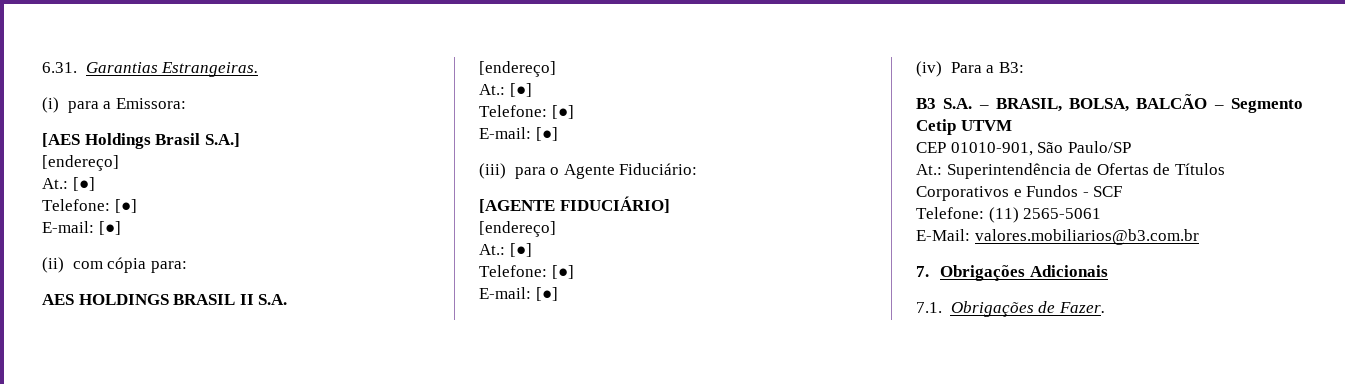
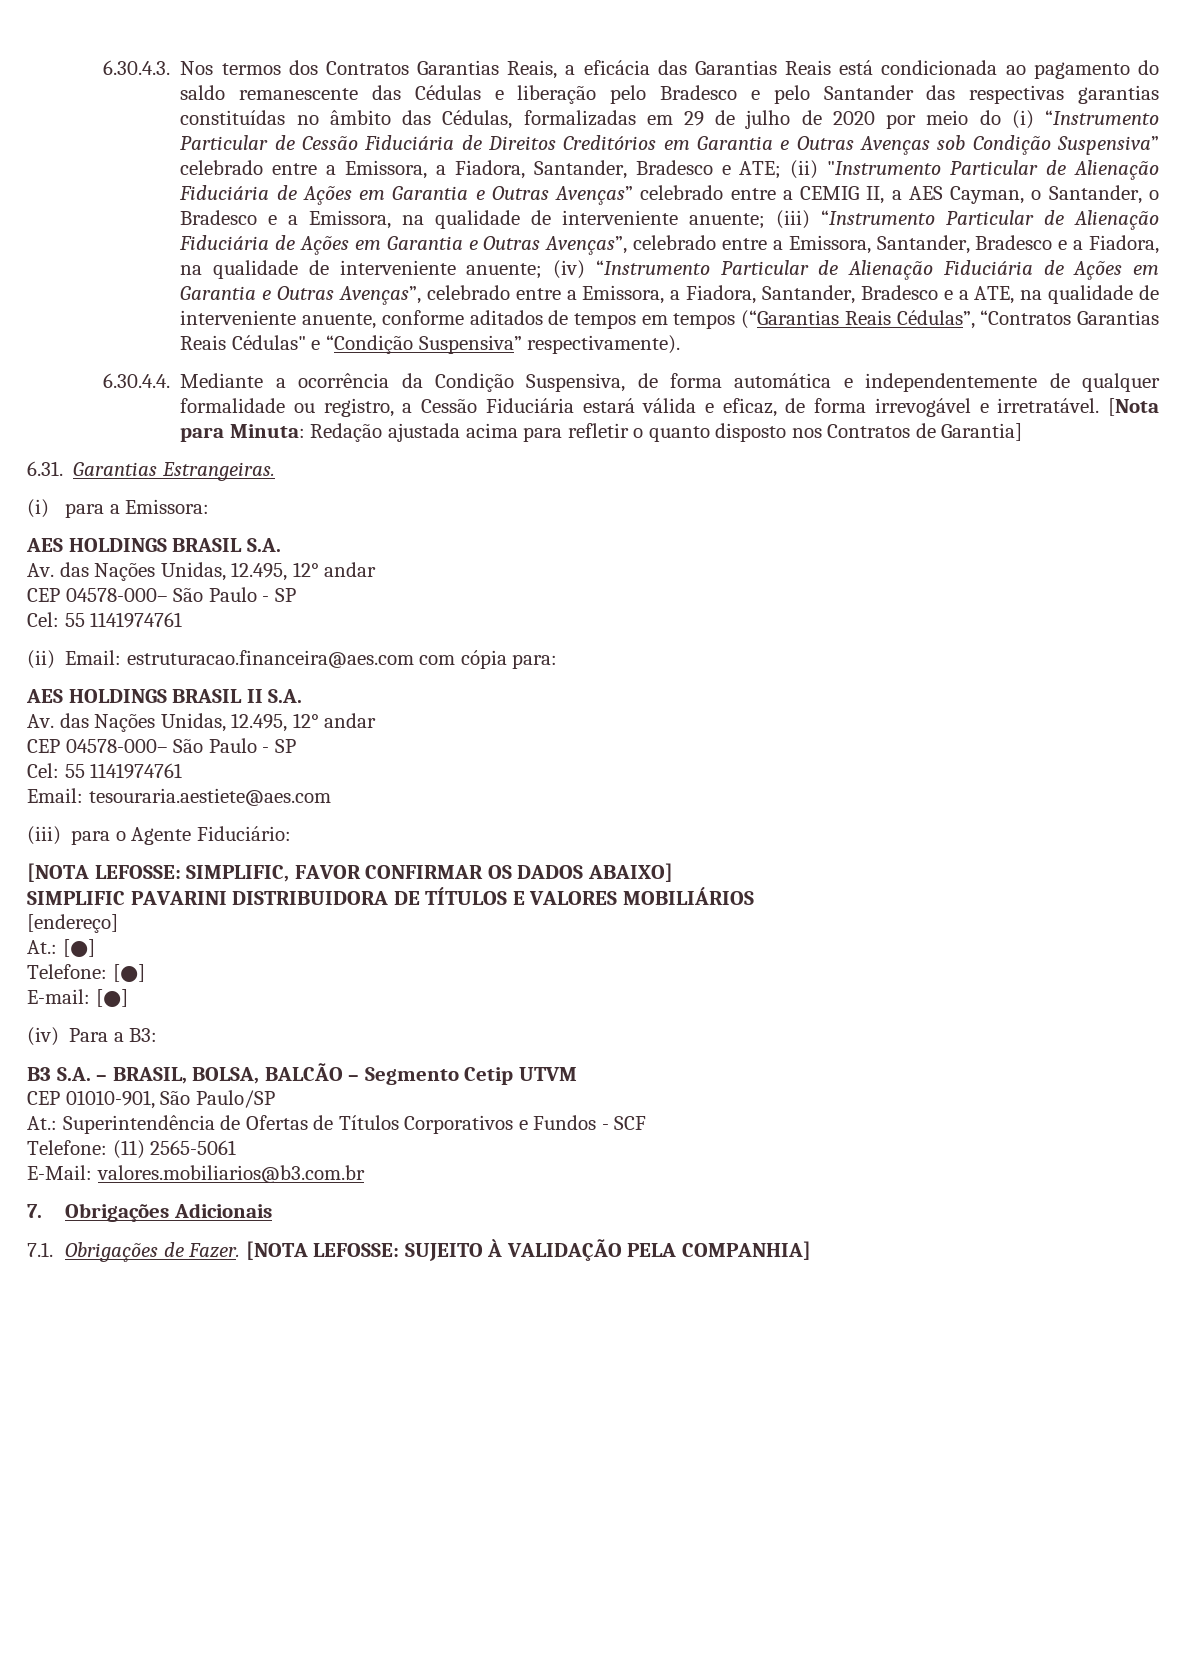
(42, 67) none -> [103,60,1159,79] [180,85,1160,104] [180,110,1160,129] [180,135,1160,155] [180,160,1159,180] [179,185,1160,205] [180,210,1160,230] [179,235,1160,255] [180,260,1159,280] [180,285,1160,305] [180,310,1160,329] [180,335,681,354] [103,373,1161,392] [180,398,1160,417] [180,423,1023,442] 6.30.4.3. Nos termos dos Contratos Garantias Reais, a eficácia das Garantias Reais está condicionada ao pagamento do saldo remanescente das Cédulas e liberação pelo Bradesco e pelo Santander das respectivas garantias constituídas no âmbito das Cédulas, formalizadas em 29 de julho de 2020 por meio do (i) “Instrumento Particular de Cessão Fiduciária de Direitos Creditórios em Garantia e Outras Avenças sob Condição Suspensiva” celebrado entre a Emissora, a Fiadora, Santander, Bradesco e ATE; (ii) "Instrumento Particular de Alienação Fiduciária de Ações em Garantia e Outras Avenças” celebrado entre a CEMIG II, a AES Cayman, o Santander, o Bradesco e a Emissora, na qualidade de interveniente anuente; (iii) “Instrumento Particular de Alienação Fiduciária de Ações em Garantia e Outras Avenças”, celebrado entre a Emissora, Santander, Bradesco e a Fiadora, na qualidade de interveniente anuente; (iv) “Instrumento Particular de Alienação Fiduciária de Ações em Garantia e Outras Avenças”, celebrado entre a Emissora, a Fiadora, Santander, Bradesco e a ATE, na qualidade de interveniente anuente, conforme aditados de tempos em tempos (“Garantias Reais Cédulas”, “Contratos Garantias Reais Cédulas" e “Condição Suspensiva” respectivamente). // 6.30.4.4. Mediante a ocorrência da Condição Suspensiva, de forma automática e independentemente de qualquer formalidade ou registro, a Cessão Fiduciária estará válida e eficaz, de forma irrevogável e irretratável. [Nota para Minuta: Redação ajustada acima para refletir o quanto disposto nos Contratos de Garantia] //
[42,133,240,149] [42,155,119,171] [42,177,95,191] [42,199,137,213] [42,221,121,235] [42,257,64,273] [AES Holdings Brasil S.A.] // [endereço] // At.: [●] // Telefone: [●] // E-mail: [●] // (ii) -> [26,538,281,552] [27,562,377,581] [27,587,296,602] [27,612,183,628] [27,650,414,669] AES HOLDINGS BRASIL S.A. // Av. das Nações Unidas, 12.495, 12° andar // CEP 04578-000– São Paulo - SP // Cel: 55 1141974761 // (ii) Email: estruturacao.financeira@aes.com
[479,61,556,77] [479,83,532,97] [479,105,574,119] [479,127,558,141] [endereço] // At.: [●] // Telefone: [●] // E-mail: [●] -> [27,713,377,732] [27,738,296,753] [27,763,183,779] [27,788,331,806] Av. das Nações Unidas, 12.495, 12° andar // CEP 04578-000– São Paulo - SP // Cel: 55 1141974761 // Email: tesouraria.aestiete@aes.com
[479,196,670,213] [AGENTE FIDUCIÁRIO] -> [27,863,673,882] [27,887,754,905] [NOTA LEFOSSE: SIMPLIFIC, FAVOR CONFIRMAR OS DADOS ABAIXO] // SIMPLIFIC PAVARINI DISTRIBUIDORA DE TÍTULOS E VALORES MOBILIÁRIOS
(1105, 307) none -> [245,1239,811,1261] [NOTA LEFOSSE: SUJEITO À VALIDAÇÃO PELA COMPANHIA]

